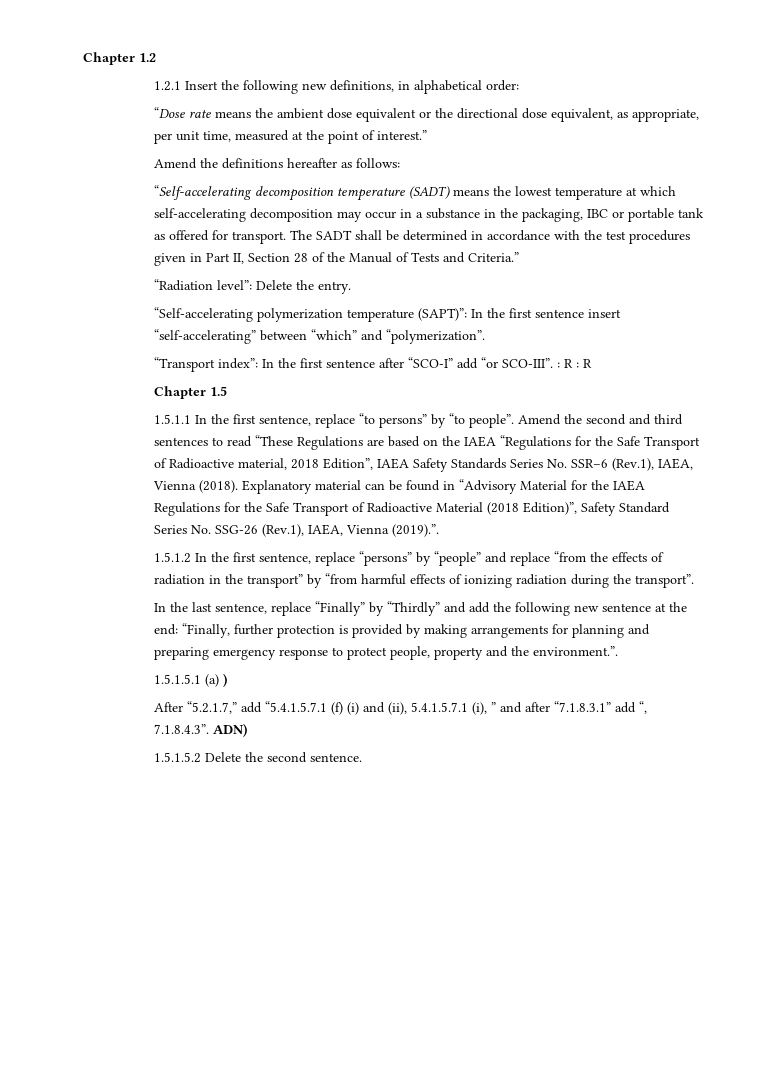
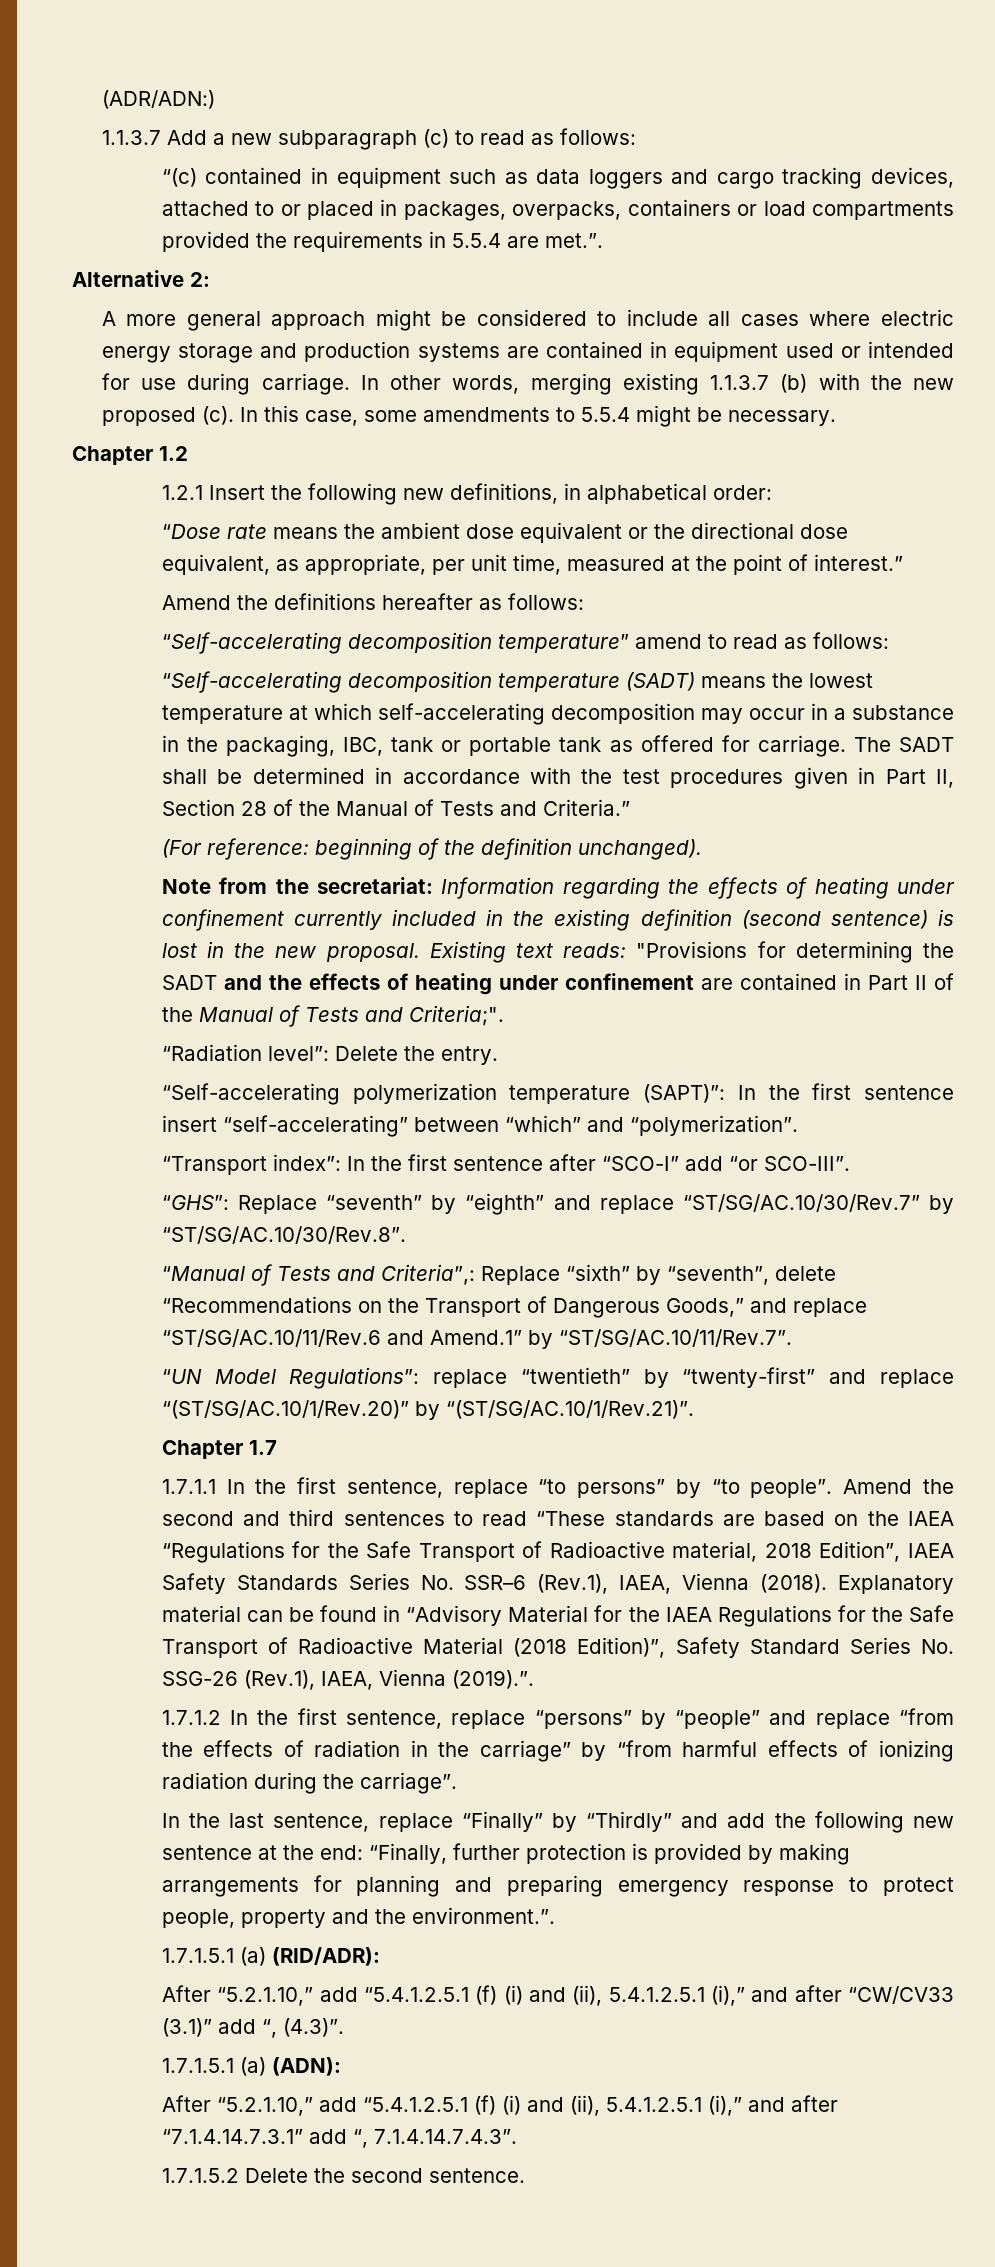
(83, 58) none -> [101,90,215,109] [101,128,636,150] [161,167,954,189] [161,199,954,221] [161,231,603,252] [71,270,210,287] [101,309,954,331] [101,341,955,363] [101,373,955,395] [101,405,836,427] (ADR/ADN:) // 1.1.3.7 Add a new subparagraph (c) to read as follows: // “(c) contained in equipment such as data loggers and cargo tracking devices, attached to or placed in packages, overpacks, containers or load compartments provided the requirements in 5.5.4 are met.”. // Alternative 2: // A more general approach might be considered to include all cases where electric energy storage and production systems are contained in equipment used or intended for use during carriage. In other words, merging existing 1.1.3.7 (b) with the new proposed (c). In this case, some amendments to 5.5.4 might be necessary. //
(400, 163) none -> [161,632,889,654] // “Self-accelerating decomposition temperature” amend to read as follows:
[586,209,608,218] IBC -> [343,737,434,756] IBC, tank
[231,231,286,244] transport. -> [757,735,846,757] carriage.
(519, 257) none -> [161,838,702,860] [161,877,955,899] [161,909,954,931] [161,941,954,963] [161,973,954,995] [161,1005,504,1027] // (For reference: beginning of the definition unchanged). // Note from the secretariat: Information regarding the effects of heating under confinement currently included in the existing definition (second sentence) is lost in the new proposal. Existing text reads: "Provisions for determining the SADT and the effects of heating under confinement are contained in Part II of the Manual of Tests and Criteria;".
[556,359,592,368] [153,386,227,399] [153,414,191,424] : R : R // Chapter 1.5 // 1.5.1.1 -> [161,1193,954,1215] [161,1226,406,1244] [161,1264,836,1286] [161,1296,867,1318] [161,1329,792,1349] [161,1367,954,1389] [161,1400,694,1420] [161,1440,277,1459] [161,1479,216,1494] // “GHS”: Replace “seventh” by “eighth” and replace “ST/SG/AC.10/30/Rev.7” by “ST/SG/AC.10/30/Rev.8”. // “Manual of Tests and Criteria”,: Replace “sixth” by “seventh”, delete “Recommendations on the Transport of Dangerous Goods,” and replace “ST/SG/AC.10/11/Rev.6 and Amend.1” by “ST/SG/AC.10/11/Rev.7”. // “UN Model Regulations”: replace “twentieth” by “twenty-first” and replace “(ST/SG/AC.10/1/Rev.20)” by “(ST/SG/AC.10/1/Rev.21)”. // Chapter 1.7 // 1.7.1.1
[296,436,363,450] Regulations -> [614,1511,714,1526] standards
[153,552,191,563] 1.5.1.2 -> [161,1710,221,1725] 1.7.1.2
[246,574,303,588] transport” -> [479,1740,571,1762] carriage”
[634,574,694,588] transport”. -> [359,1772,457,1794] carriage”.
[153,673,227,687] [153,701,647,715] [153,723,247,737] [153,752,201,763] 1.5.1.5.1 (a) ) // After “5.2.1.7,” add “5.4.1.5.7.1 (f) (i) and (ii), 5.4.1.5.7.1 (i), ” and after “7.1.8.3.1” add “, 7.1.8.4.3”. ADN) // 1.5.1.5.2 -> [161,1947,380,1966] [161,1985,955,2006] [161,2018,344,2038] [161,2057,341,2076] [161,2095,838,2116] [161,2129,517,2148] [161,2168,239,2183] 1.7.1.5.1 (a) (RID/ADR): // After “5.2.1.10,” add “5.4.1.2.5.1 (f) (i) and (ii), 5.4.1.2.5.1 (i),” and after “CW/CV33 (3.1)” add “, (4.3)”. // 1.7.1.5.1 (a) (ADN): // After “5.2.1.10,” add “5.4.1.2.5.1 (f) (i) and (ii), 5.4.1.2.5.1 (i),” and after “7.1.4.14.7.3.1” add “, 7.1.4.14.7.4.3”. // 1.7.1.5.2

